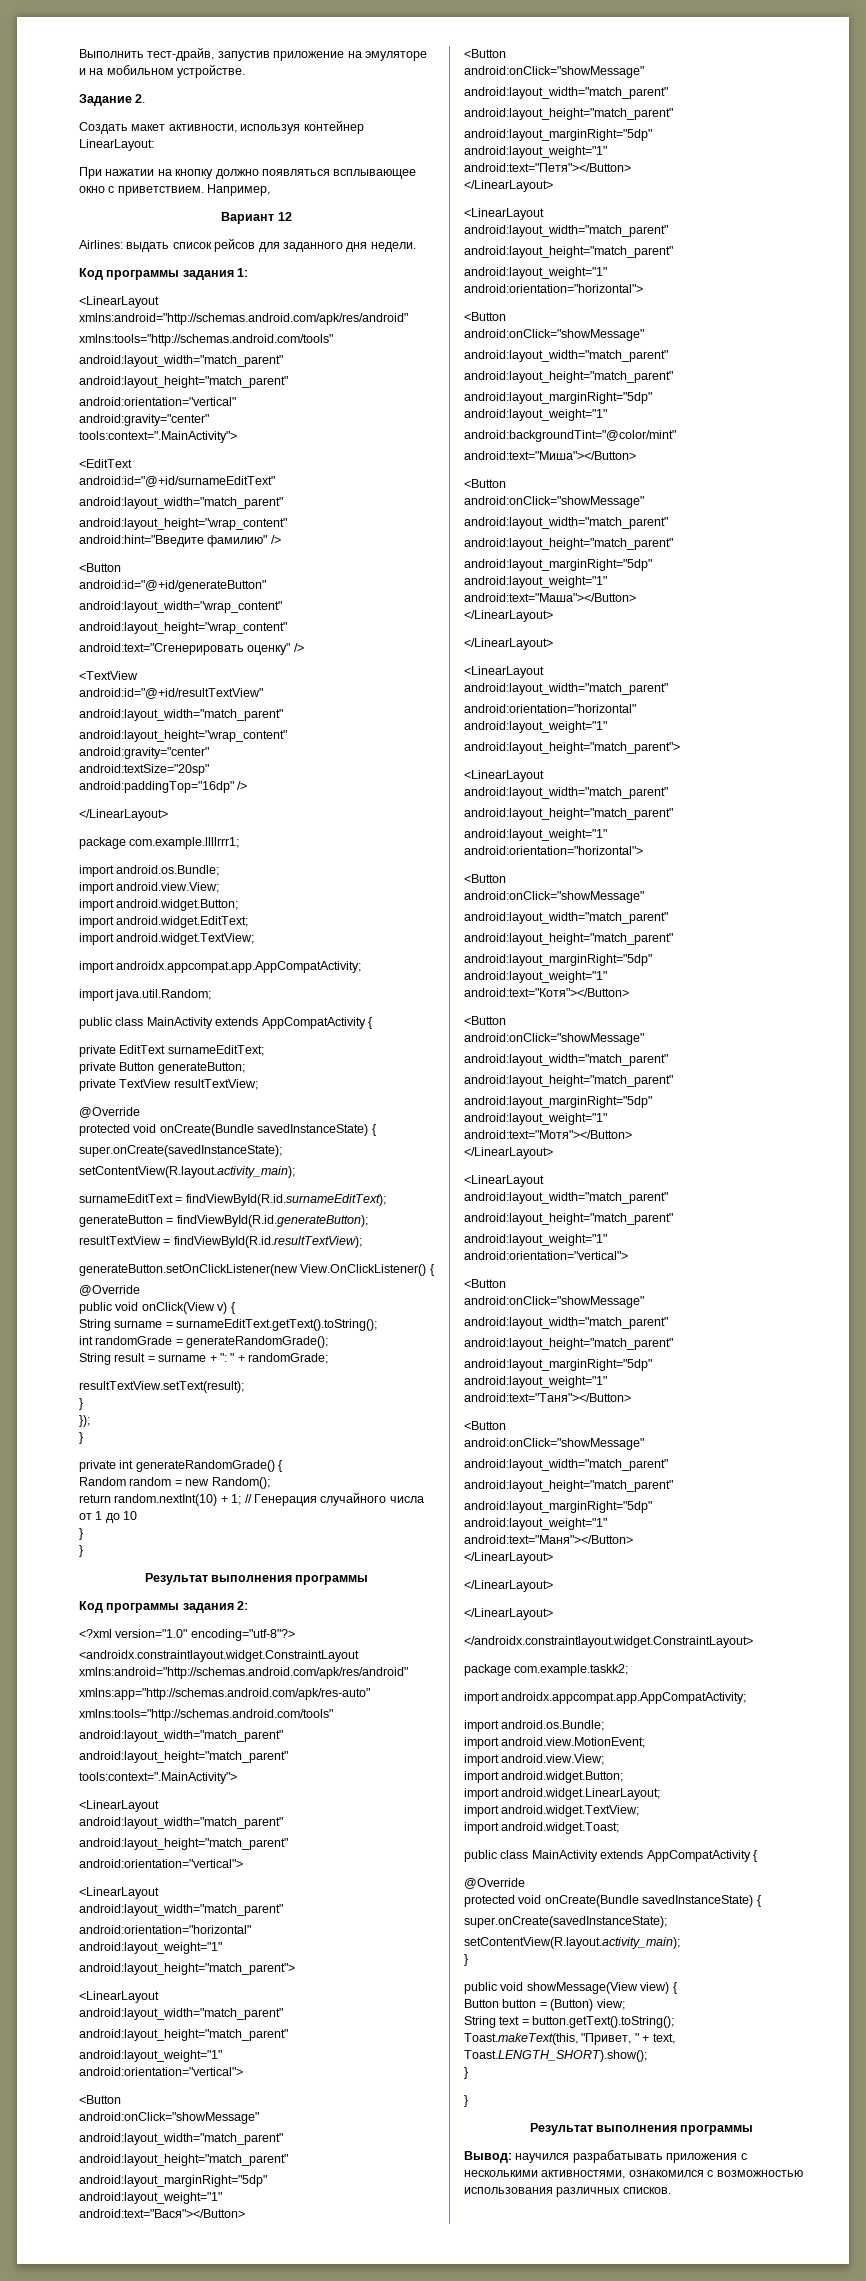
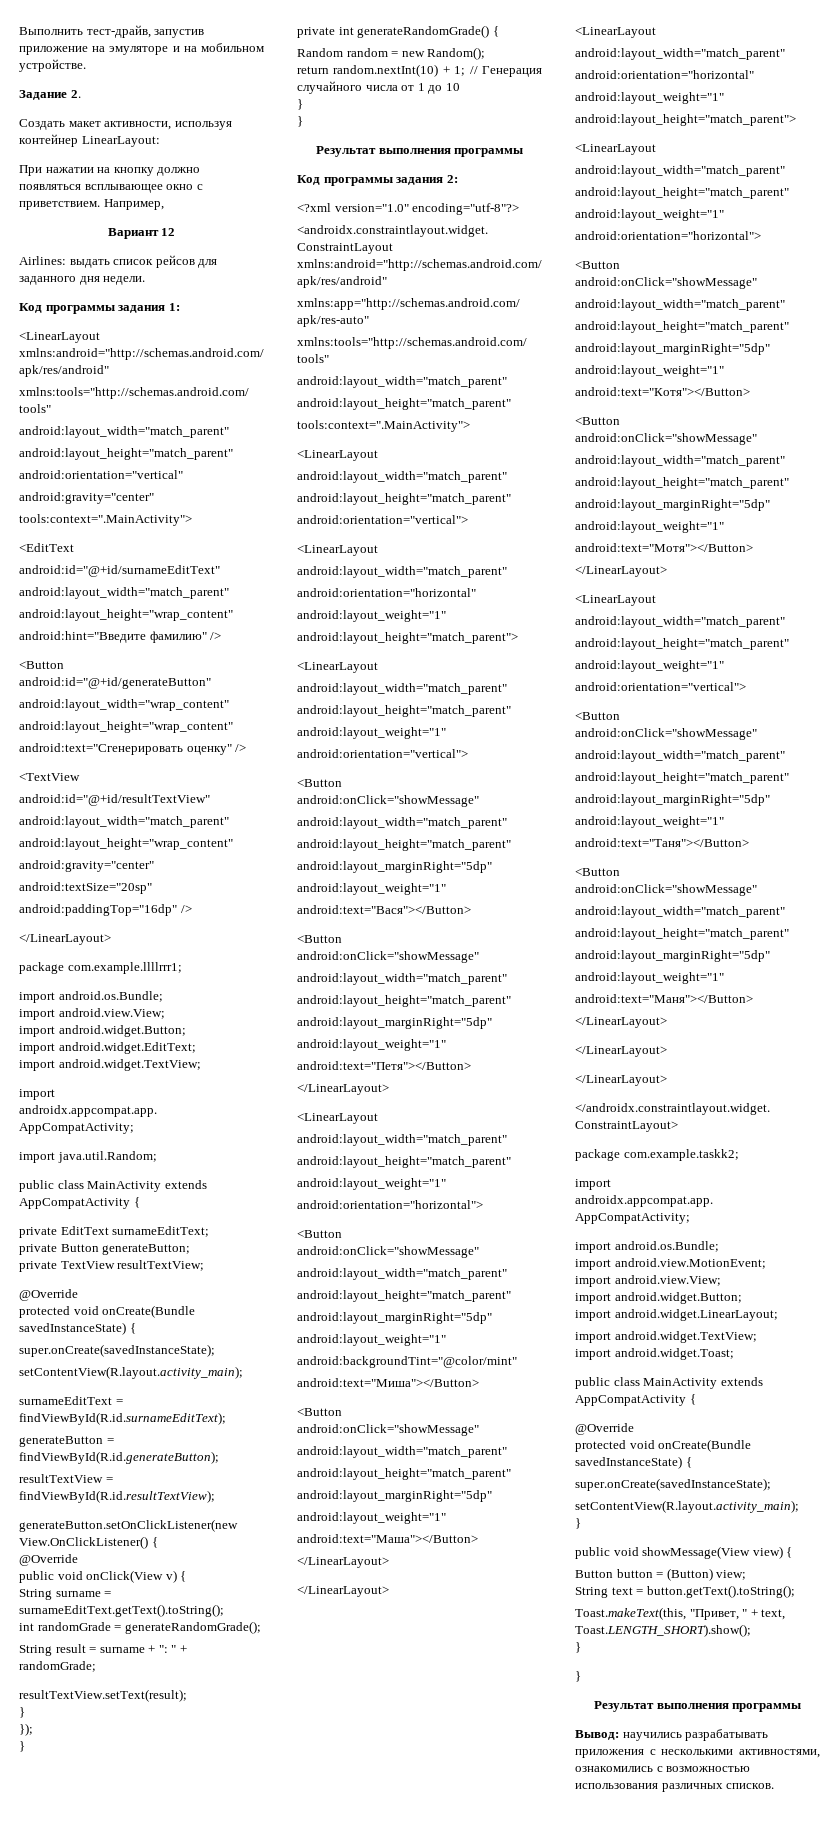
[515,2153,570,2163] научился -> [622,1732,682,1741] научились
[628,2170,704,2177] ознакомился -> [575,1766,653,1772] ознакомились

